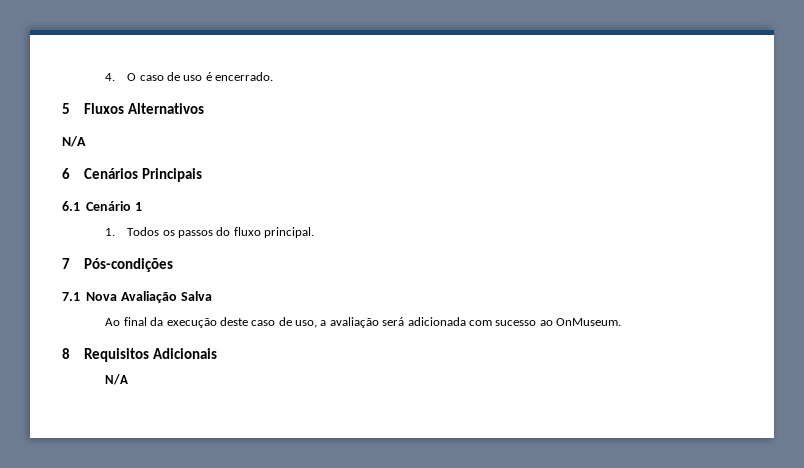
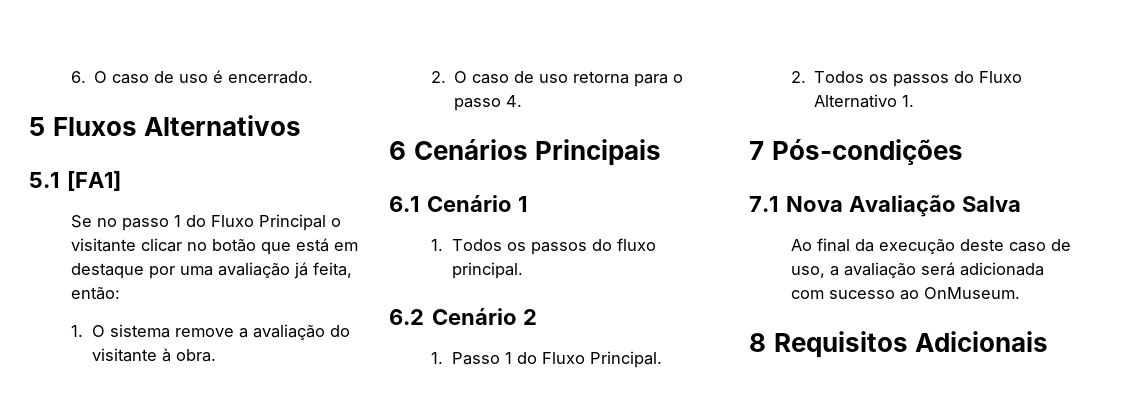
[105,73,116,81] 4. -> [70,71,86,83] 6.
[62,136,86,147] N/A -> [29,171,122,191] [70,214,341,231] [70,238,358,255] [70,262,352,279] [70,286,120,300] [70,324,350,340] [91,348,216,362] [430,71,684,87] [454,95,523,111] 5.1 [FA1] // Se no passo 1 do Fluxo Principal o visitante clicar no botão que está em destaque por uma avaliação já feita, então: // 1. O sistema remove a avaliação do visitante à obra. // 2. O caso de uso retorna para o passo 4.
(315, 232) none -> [389,308,538,325] [430,351,662,368] [790,71,1023,87] [814,94,915,108] // 6.2 Cenário 2 // 1. Passo 1 do Fluxo Principal. // 2. Todos os passos do Fluxo Alternativo 1.
[105,374,129,385] // N/A -> (1049, 341) none

